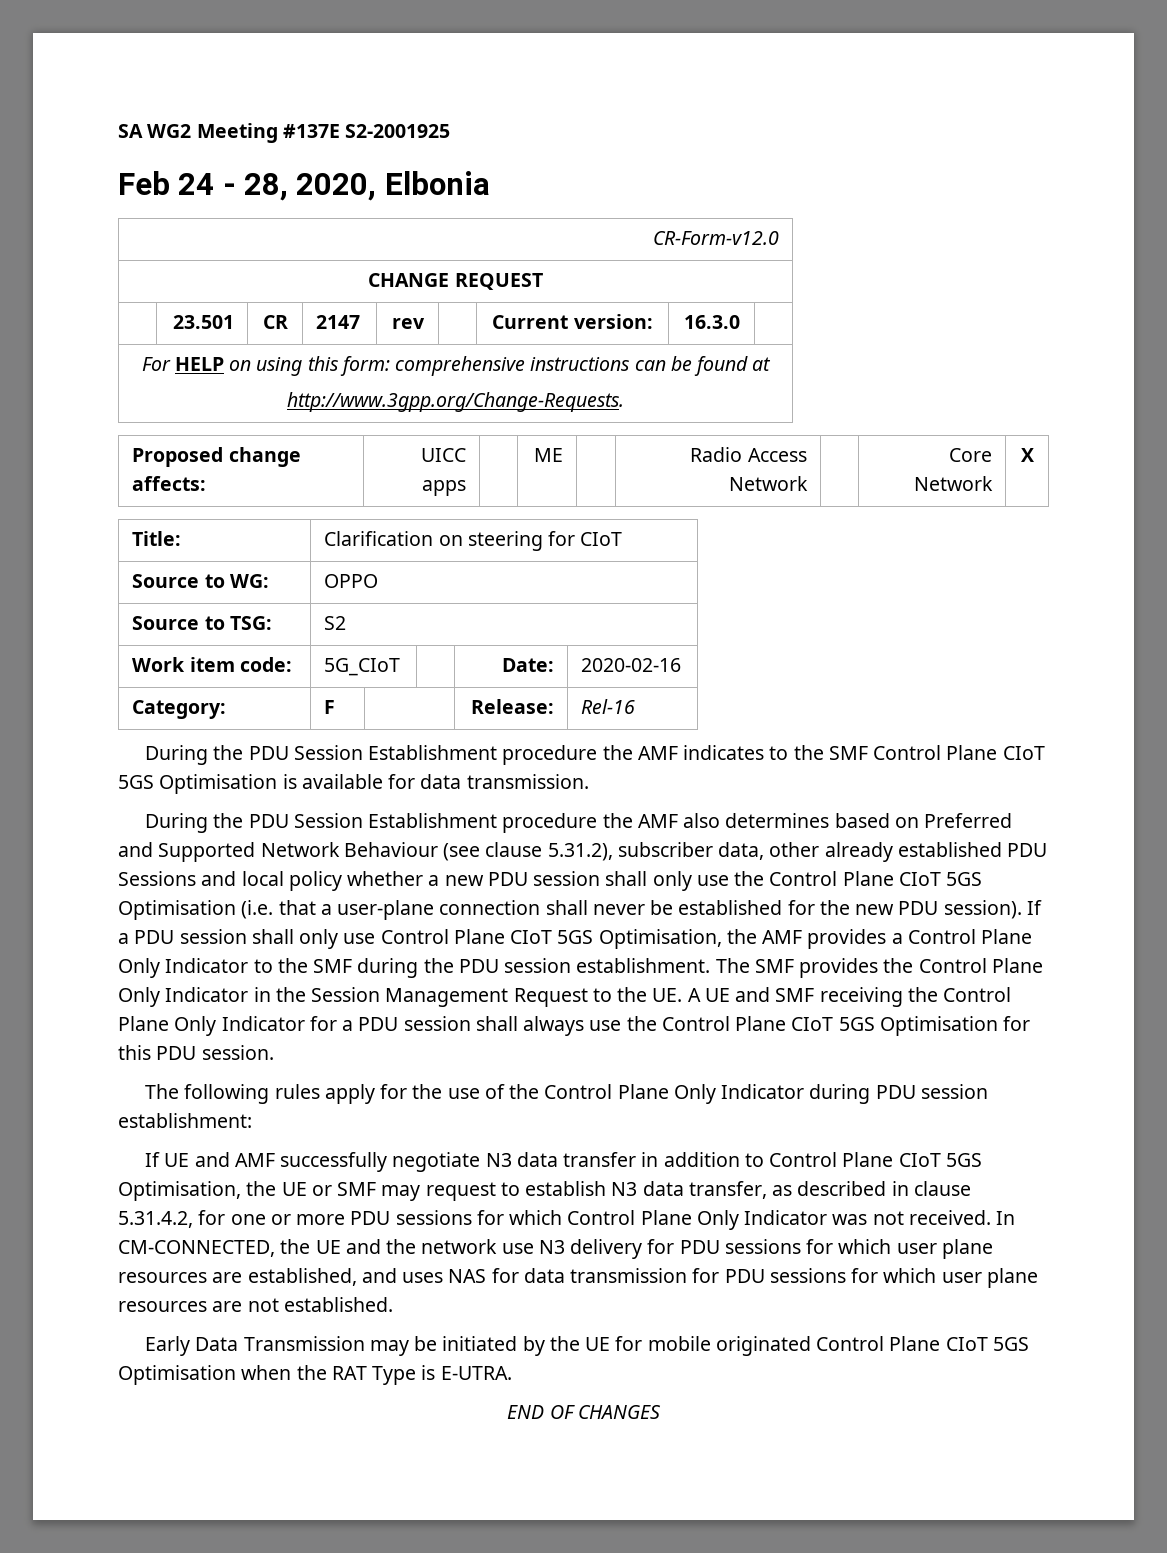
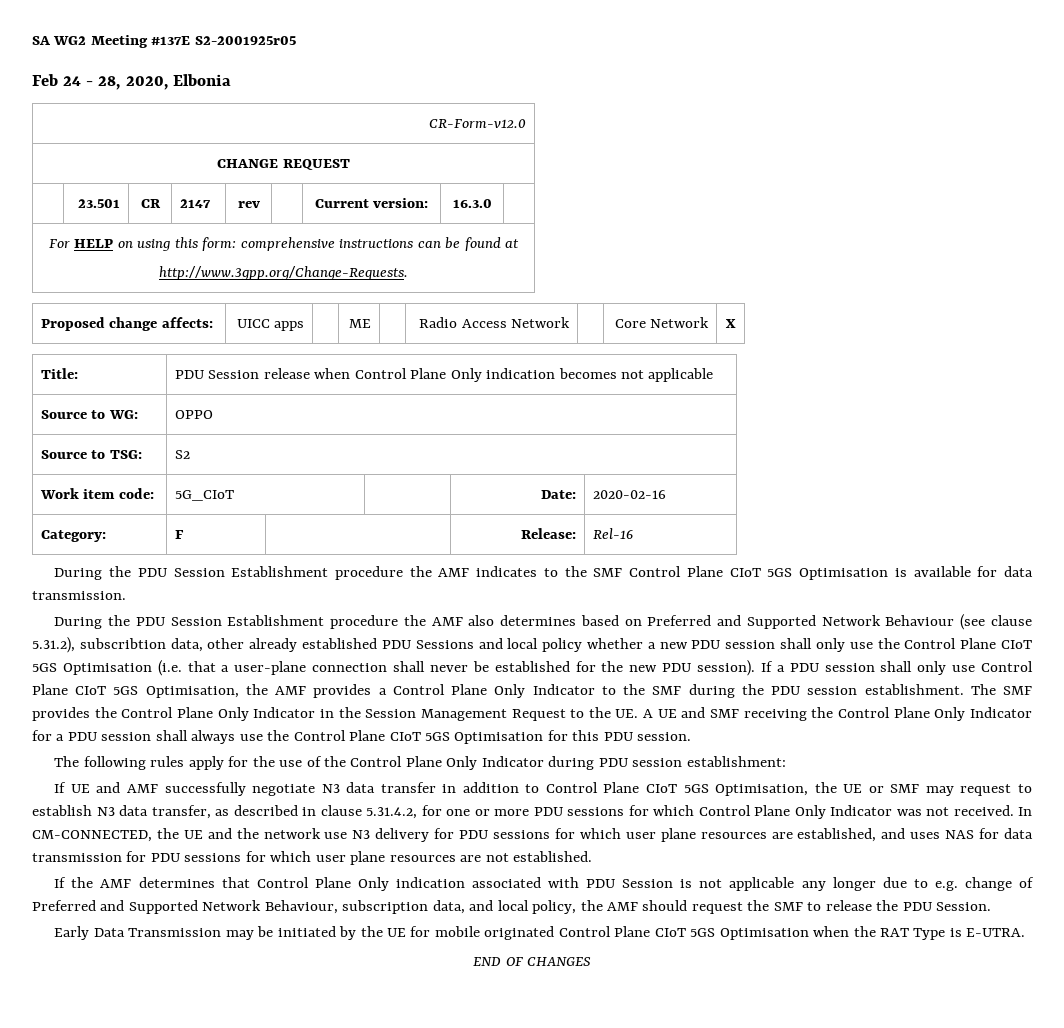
[345,124,451,138] S2-2001925 -> [194,36,296,45] S2-2001925r05
[324,531,623,551] Clarification on steering for CIoT -> [174,368,714,382] PDU Session release when Control Plane Only indication becomes not applicable
[617,842,713,857] subscriber -> [79,638,166,649] subscribtion
(393, 1304) none -> [54,877,1035,891] [32,900,992,914] // If the AMF determines that Control Plane Only indication associated with PDU Session is not applicable any longer due to e.g. change of Preferred and Supported Network Behaviour, subscription data, and local policy, the AMF should request the SMF to release the PDU Session.

